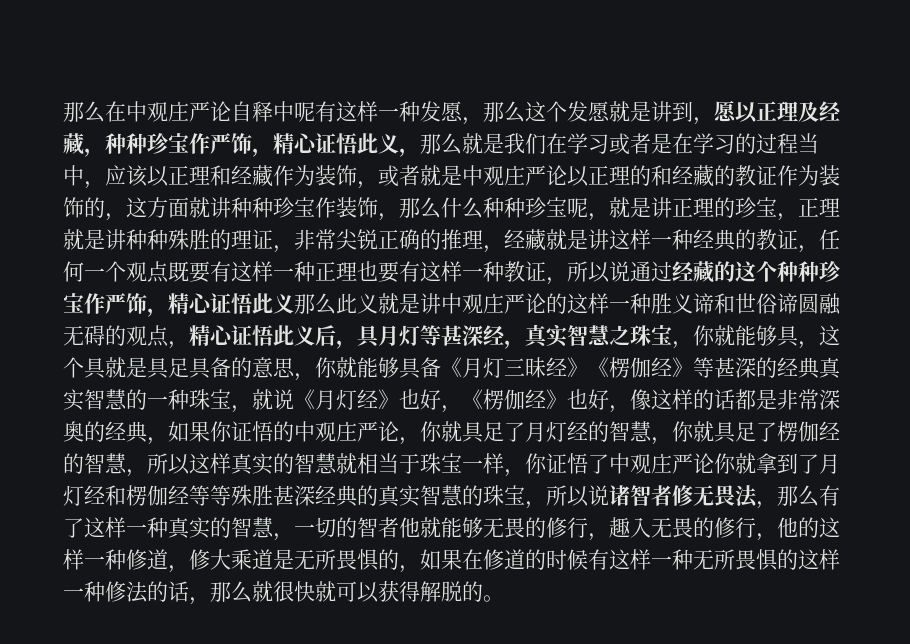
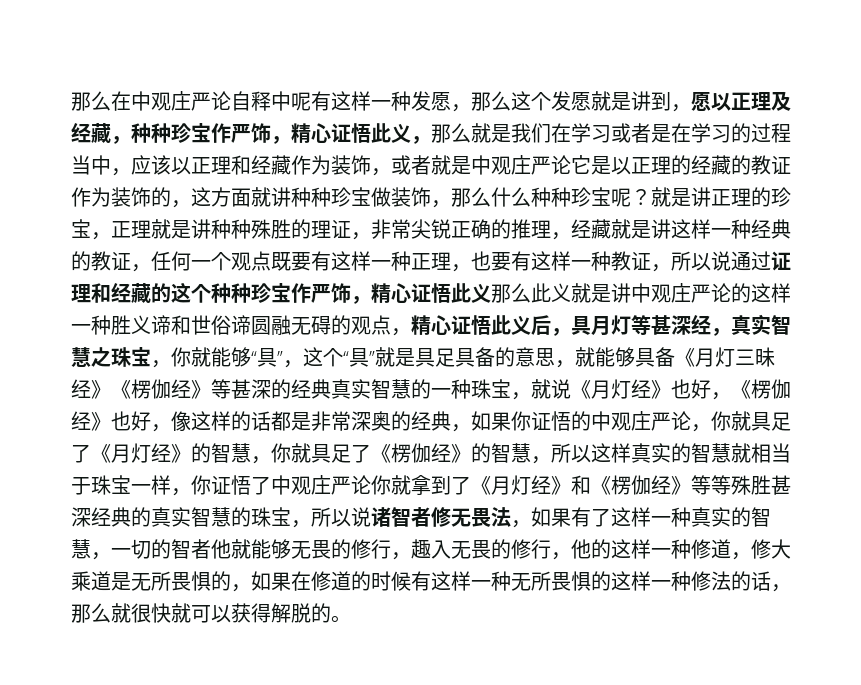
(567, 175) none -> [571,155,611,175] 它是
[651,165,672,186] 和 -> (691, 165) none
[315,197,336,218] 作 -> [371,187,391,207] 做
[588,213,609,221] ， -> [631,189,651,205] ？
(357, 271) none -> [451,264,471,272] ，
(672, 271) none -> [771,251,791,271] [71,283,111,303] 证理和
[777,325,840,349] [63,357,106,379] 具，这个具 -> [251,347,375,368] “具”，这个“具”
[315,357,337,378] 你 -> (575, 364) none
[525,421,588,442] 月灯经 -> [91,443,191,463] 《月灯经》
[777,421,840,442] 楞伽经 -> [371,443,471,463] 《楞伽经》
[819,454,840,474] [63,485,189,506] 月灯经和楞伽经 -> [471,475,691,495] 《月灯经》和《楞伽经》
[777,485,819,507] 那么 -> [531,507,571,527] 如果

